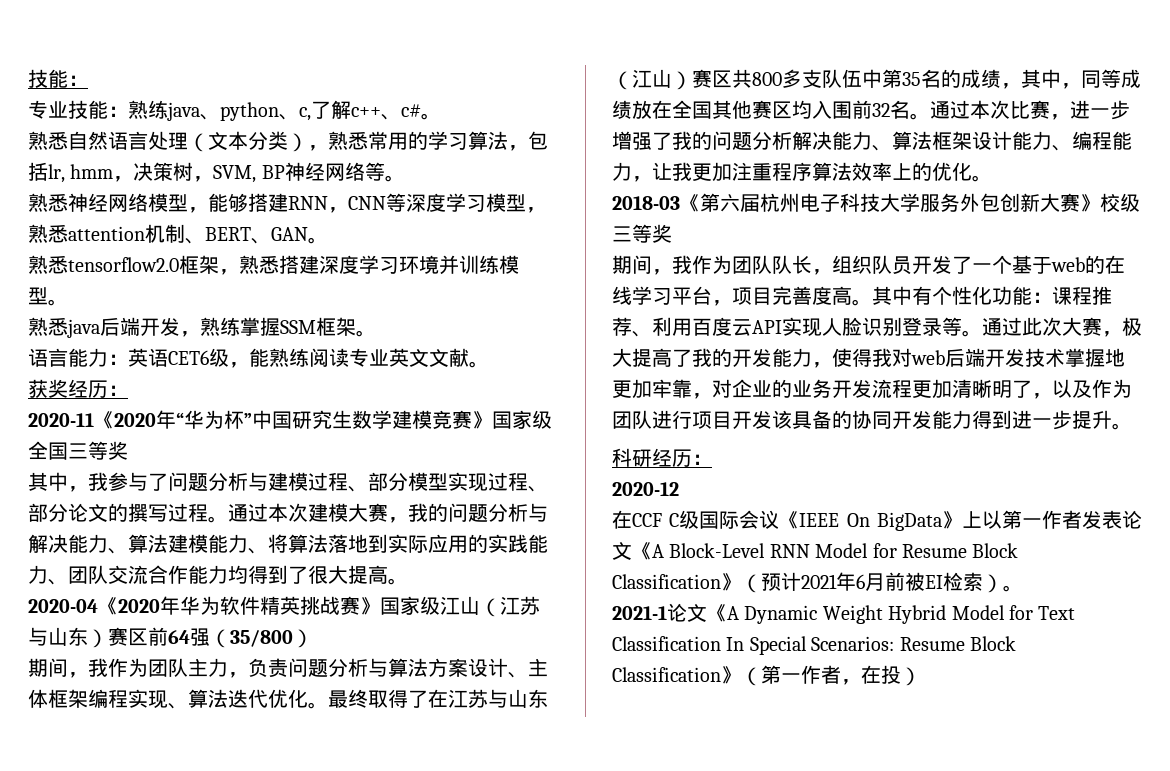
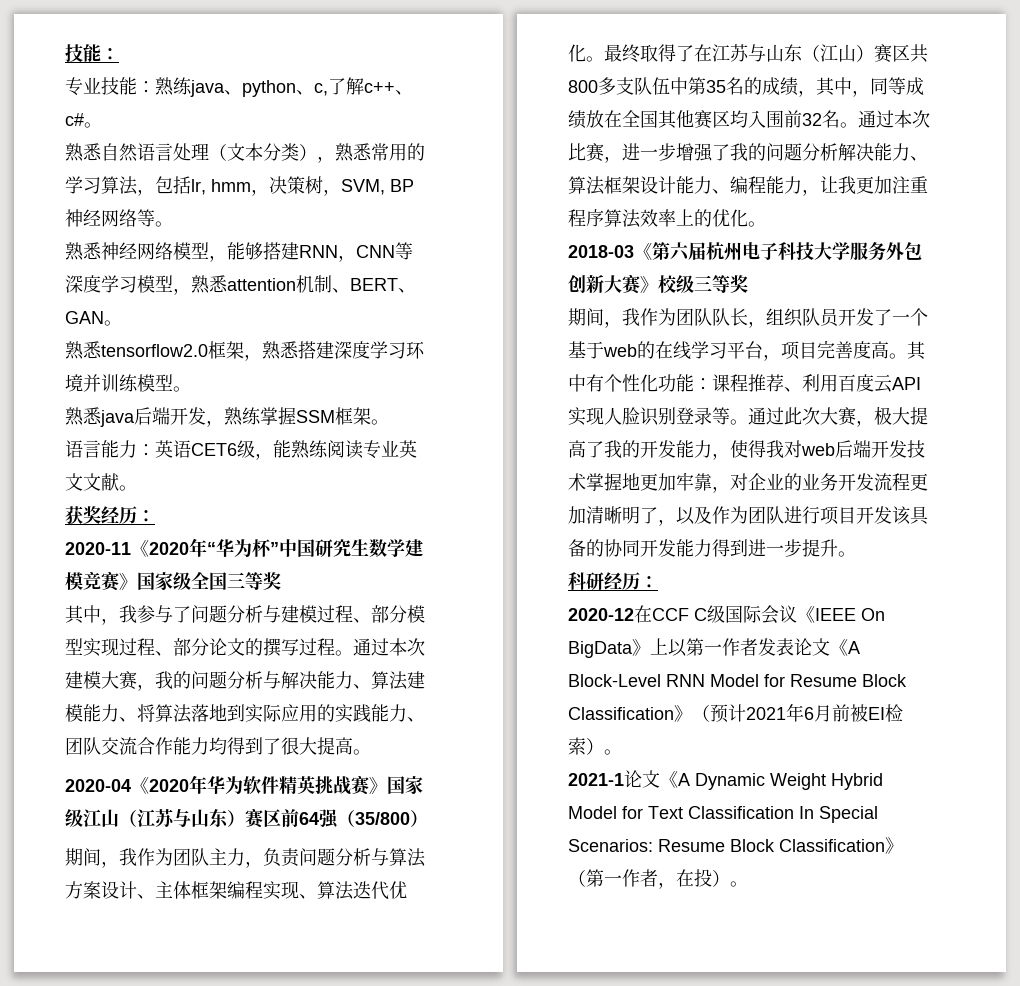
(679, 489) // -> (634, 614) none
(921, 676) none -> [730,881,748,887] 。

